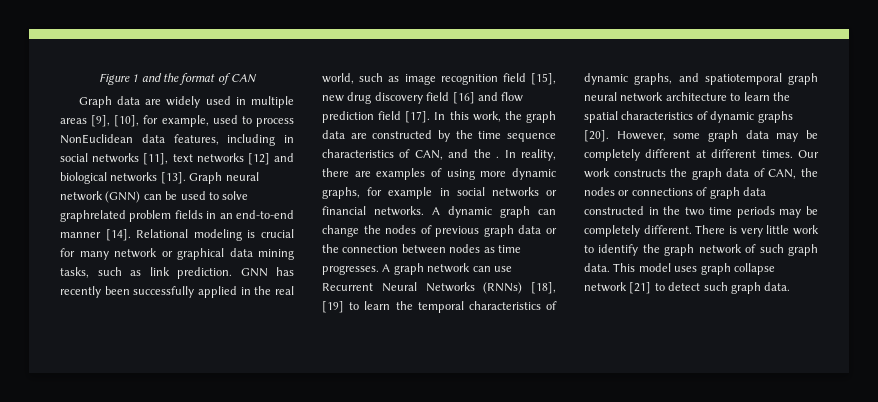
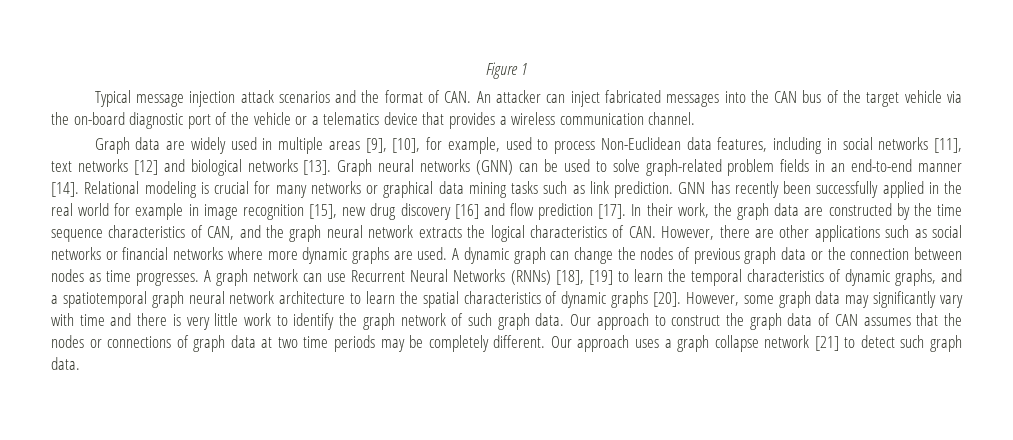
[141,73,258,85] and the format of CAN -> [94,90,962,107] [51,112,696,129] // Typical message injection attack scenarios and the format of CAN. An attacker can inject fabricated messages into the CAN bus of the target vehicle via the on-board diagnostic port of the vehicle or a telematics device that provides a wireless communication channel.
[60,134,133,144] NonEuclidean -> [600,137,681,150] Non-Euclidean
[60,191,103,201] network -> [420,159,471,172] networks
[60,210,126,222] graphrelated -> [645,159,722,176] graph-related
[114,248,157,258] network -> [310,181,361,194] networks
[60,267,89,278] tasks, -> [511,181,538,194] tasks
[322,73,400,84] world, such as -> [78,203,199,220] world for example in
[502,73,526,82] field -> (304, 212) none
[426,92,450,101] field -> (451, 211) none
[378,111,402,120] field -> (594, 211) none
[449,111,469,120] this -> [646,203,673,216] their
[496,149,556,161] [322,168,556,180] [322,187,557,199] [322,206,424,216] . In reality, there are examples of using more dynamic graphs, for example in social networks or financial networks. -> [289,225,962,242] [51,247,448,264] graph neural network extracts the logical characteristics of CAN. However, there are other applications such as social networks or financial networks where more dynamic graphs are used.
(699, 77) none -> [51,295,58,304] a
[806,130,818,139] [584,149,819,161] [584,168,818,180] [584,187,766,199] [584,206,818,218] [584,225,726,237] be completely different at different times. Our work constructs the graph data of CAN, the nodes or connections of graph data constructed in the two time periods may be completely different. There -> [873,291,964,308] [51,313,168,326] significantly vary with time and there
[613,263,698,272] This model uses -> [570,313,962,330] [51,335,672,352] Our approach to construct the graph data of CAN assumes that the nodes or connections of graph data at two time periods may be completely different. Our approach uses a

